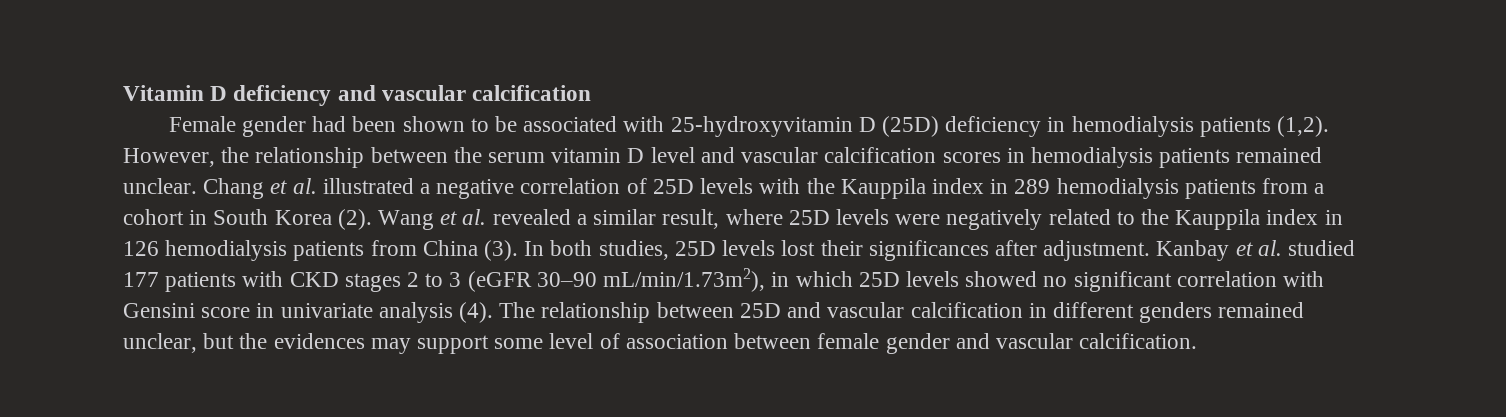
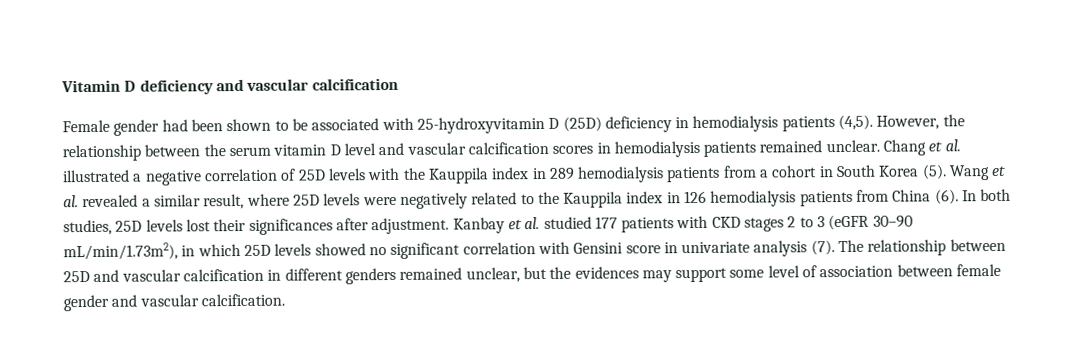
[1277,116,1330,137] (1,2). -> [838,114,874,131] (4,5).
[337,209,372,230] (2). -> [921,164,947,180] (5).
[484,240,519,261] (3). -> [934,189,959,205] (6).
[459,302,494,323] (4). -> [810,240,835,256] (7).

